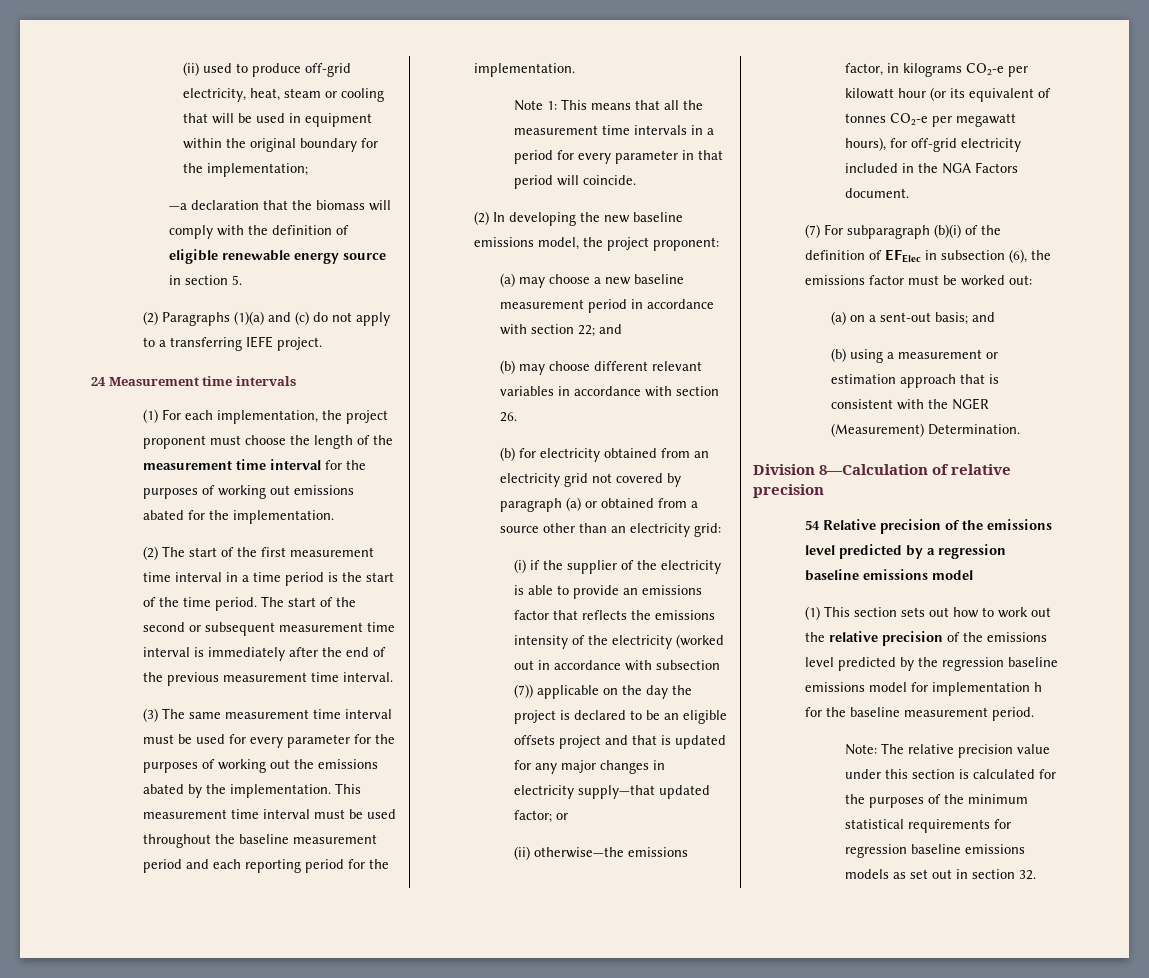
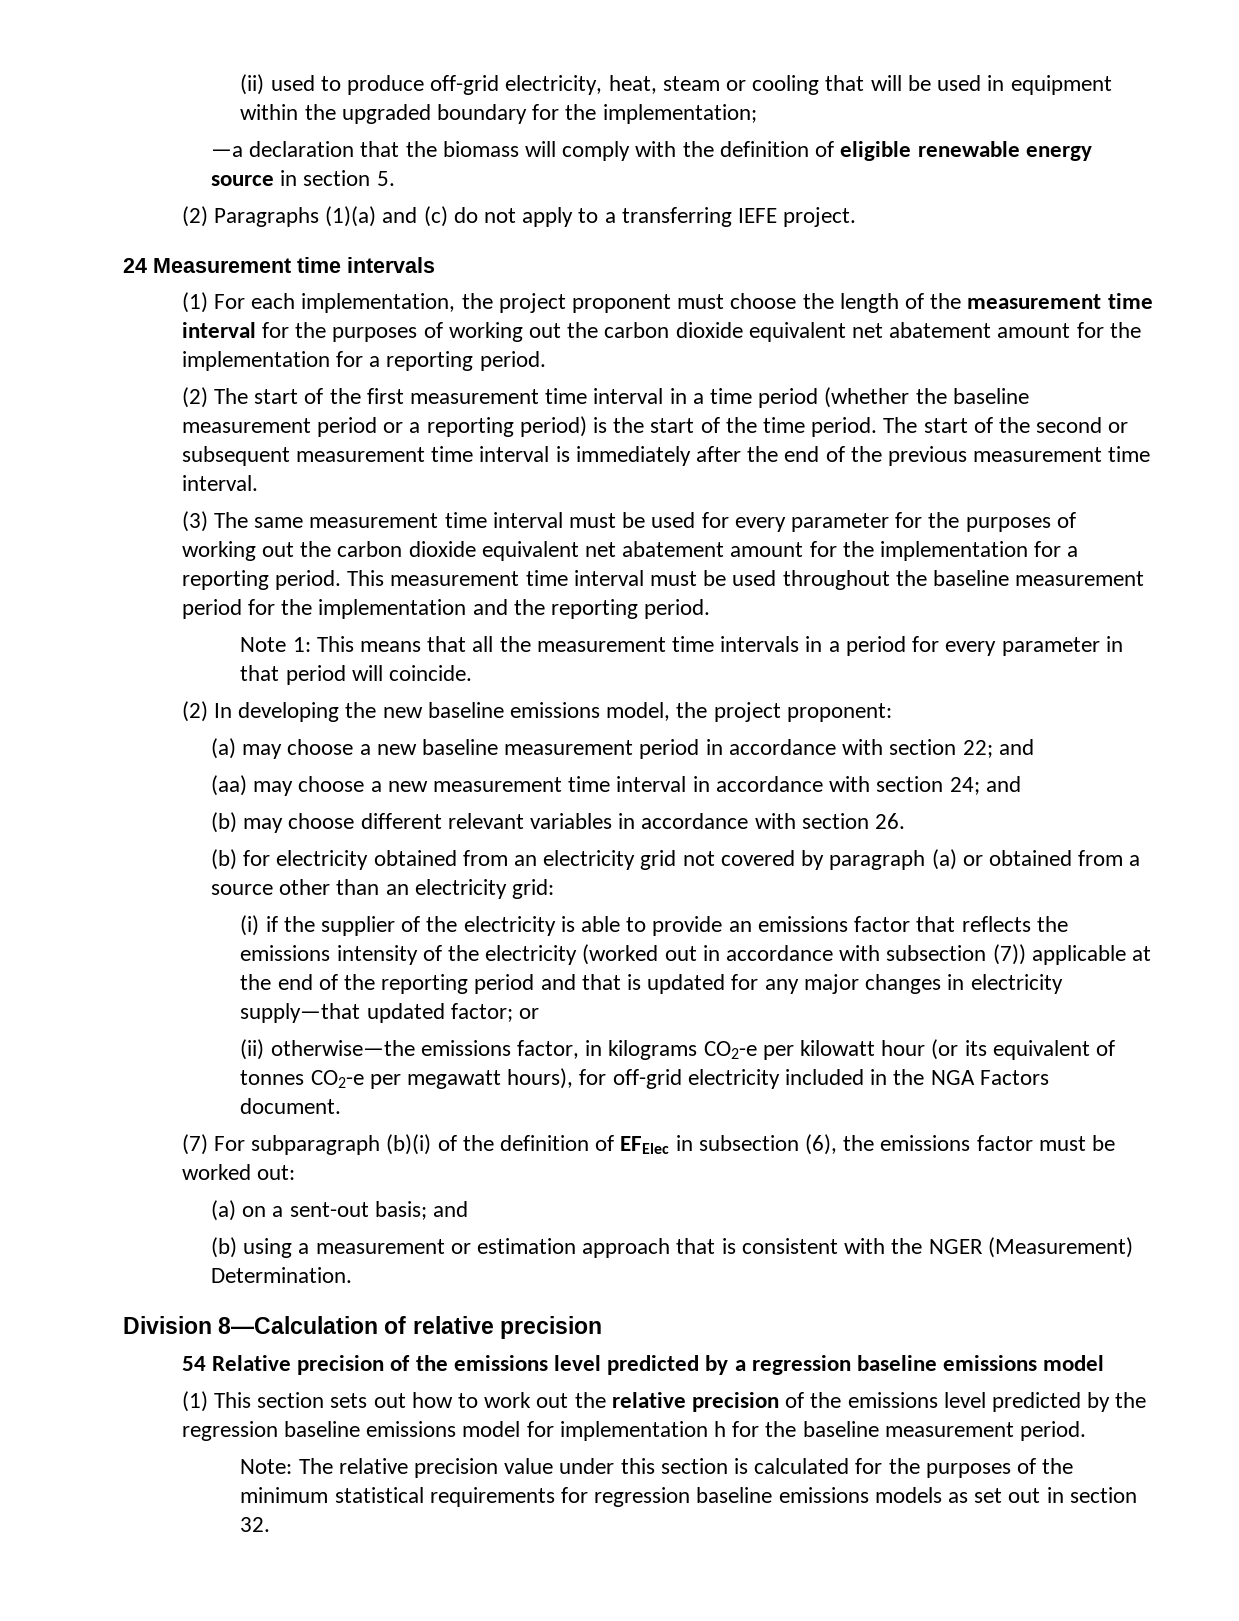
[249,138,296,152] original -> [341,104,431,124] upgraded
[293,485,354,495] [142,510,334,524] emissions abated for the implementation. -> [567,322,1141,342] [181,351,546,371] the carbon dioxide equivalent net abatement amount for the implementation for a reporting period.
(324, 579) none -> [824,387,1029,408] [181,416,587,437] (whether the baseline measurement period or a reporting period)
[317,759,378,769] [142,784,331,798] emissions abated by the implementation. -> [337,541,1079,561] [181,570,341,590] carbon dioxide equivalent net abatement amount for the implementation for a reporting period.
[185,859,389,873] [473,63,575,77] and each reporting period for the implementation. -> [247,599,711,619] for the implementation and the reporting period.
(622, 329) none -> [211,775,1021,796] // (aa) may choose a new measurement time interval in accordance with section 24; and
[602,685,692,699] [513,710,727,724] [513,735,601,749] on the day the project is declared to be an eligible offsets project -> [1132,946,1152,961] [240,974,535,994] at the end of the reporting period

